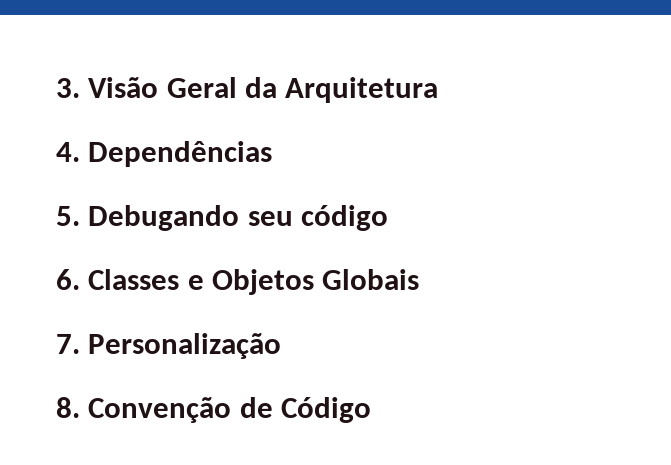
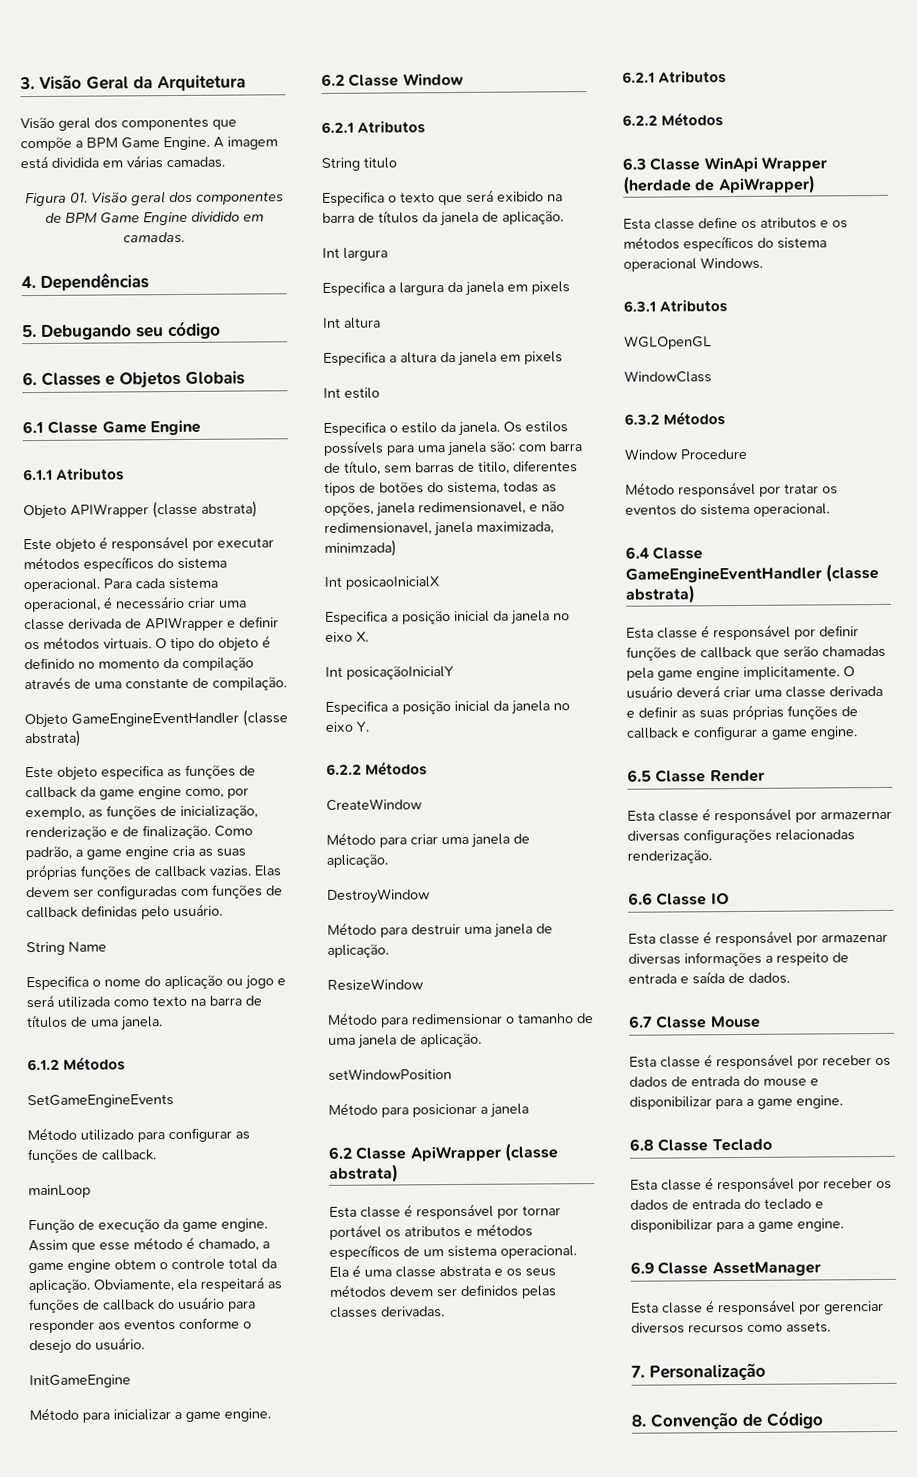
(439, 90) none -> [20,116,237,131] [20,136,278,152] [20,155,225,170] [24,191,284,207] [44,211,264,226] [123,231,185,243] // Visão geral dos componentes que compõe a BPM Game Engine. A imagem está dividida em várias camadas. // Figura 01. Visão geral dos componentes de BPM Game Engine dividido em camadas.
(420, 279) none -> [22,419,201,436] [23,467,125,481] [23,500,258,520] [23,535,274,553] [23,556,227,572] [23,577,218,593] [23,595,247,613] [24,616,279,632] [24,635,271,652] [24,656,254,671] [24,676,287,691] [24,709,288,729] [24,729,82,748] [25,764,256,781] [25,785,249,800] [25,804,258,821] [25,824,253,841] [25,845,246,861] [25,864,281,881] [26,884,283,900] [26,903,223,920] [26,941,107,956] [26,974,286,991] [26,994,262,1009] [26,1014,163,1031] [27,1056,126,1071] [27,1094,174,1109] [27,1127,250,1143] [27,1148,157,1164] [28,1184,91,1199] [28,1218,268,1234] [28,1236,270,1253] [28,1258,277,1274] [28,1276,282,1294] [29,1296,256,1314] [29,1317,252,1334] [29,1337,145,1355] [29,1374,131,1389] [29,1407,271,1423] [321,72,464,87] [321,120,426,134] [321,157,397,171] [322,189,563,206] [322,210,564,227] [322,247,388,261] [322,281,570,296] [322,317,381,329] [323,351,563,366] [323,387,380,399] [323,421,568,436] [323,440,582,457] [324,460,578,475] [324,481,557,496] [324,500,565,517] [324,521,554,537] [324,539,397,557] [324,576,440,590] [325,610,570,625] [325,631,369,642] [325,665,454,680] [325,700,570,715] [325,721,369,732] [326,761,428,776] [326,798,422,811] [326,832,530,848] [326,853,388,868] [327,888,430,904] [327,922,553,938] [327,943,389,958] [327,978,423,991] [327,1012,594,1028] [328,1032,482,1049] [328,1068,452,1081] [328,1102,529,1118] [328,1143,559,1162] [329,1164,399,1183] [329,1203,561,1220] [329,1223,533,1240] [329,1244,577,1260] [329,1264,556,1278] [329,1284,557,1299] [330,1306,445,1318] [622,70,727,84] [622,112,724,127] [622,156,827,173] [622,175,816,195] [623,216,848,230] [623,235,827,252] [623,256,763,272] [623,299,728,313] [624,335,712,350] [624,370,712,383] [624,411,726,426] [624,448,748,460] [625,481,838,498] [625,503,830,517] [625,546,704,560] [625,563,880,583] [625,585,696,604] [626,624,859,641] [626,645,886,661] [626,666,855,681] [626,685,883,699] [626,704,858,721] [626,725,858,741] [627,769,765,783] [627,807,892,824] [627,828,855,844] [627,849,712,864] [628,892,730,906] [628,930,888,947] [628,951,849,967] [628,971,790,985] [628,1015,761,1029] [629,1053,891,1070] [629,1075,819,1088] [629,1095,843,1110] [629,1138,772,1152] [630,1176,892,1193] [630,1198,824,1211] [630,1218,844,1233] [630,1261,821,1277] [631,1299,884,1316] [631,1321,831,1334] // 6.1 Classe Game Engine // 6.1.1 Atributos // Objeto APIWrapper (classe abstrata) // Este objeto é responsável por executar métodos específicos do sistema operacional. Para cada sistema operacional, é necessário criar uma classe derivada de APIWrapper e definir os métodos virtuais. O tipo do objeto é definido no momento da compilação através de uma constante de compilação. // Objeto GameEngineEventHandler (classe abstrata) // Este objeto especifica as funções de callback da game engine como, por exemplo, as funções de inicialização, renderização e de finalização. Como padrão, a game engine cria as suas próprias funções de callback vazias. Elas devem ser configuradas com funções de callback definidas pelo usuário. // String Name // Especifica o nome do aplicação ou jogo e será utilizada como texto na barra de títulos de uma janela. // 6.1.2 Métodos // SetGameEngineEvents // Método utilizado para configurar as funções de callback. // mainLoop // Função de execução da game engine. Assim que esse método é chamado, a game engine obtem o controle total da aplicação. Obviamente, ela respeitará as funções de callback do usuário para responder aos eventos conforme o desejo do usuário. // InitGameEngine // Método para inicializar a game engine. // 6.2 Classe Window // 6.2.1 Atributos // String titulo // Especifica o texto que será exibido na barra de títulos da janela de aplicação. // Int largura // Especifica a largura da janela em pixels // Int altura // Especifica a altura da janela em pixels // Int estilo // Especifica o estilo da janela. Os estilos possívels para uma janela são: com barra de título, sem barras de titilo, diferentes tipos de botões do sistema, todas as opções, janela redimensionavel, e não redimensionavel, janela maximizada, minimzada) // Int posicaoInicialX // Especifica a posição inicial da janela no eixo X. // Int posicaçãoInicialY // Especifica a posição inicial da janela no eixo Y. // 6.2.2 Métodos // CreateWindow // Método para criar uma janela de aplicação. // DestroyWindow // Método para destruir uma janela de aplicação. // ResizeWindow // Método para redimensionar o tamanho de uma janela de aplicação. // setWindowPosition // Método para posicionar a janela // 6.2 Classe ApiWrapper (classe abstrata) // Esta classe é responsável por tornar portável os atributos e métodos específicos de um sistema operacional. Ela é uma classe abstrata e os seus métodos devem ser definidos pelas classes derivadas. // 6.2.1 Atributos // 6.2.2 Métodos // 6.3 Classe WinApi Wrapper (herdade de ApiWrapper) // Esta classe define os atributos e os métodos específicos do sistema operacional Windows. // 6.3.1 Atributos // WGLOpenGL // WindowClass // 6.3.2 Métodos // Window Procedure // Método responsável por tratar os eventos do sistema operacional. // 6.4 Classe GameEngineEventHandler (classe abstrata) // Esta classe é responsável por definir funções de callback que serão chamadas pela game engine implicitamente. O usuário deverá criar uma classe derivada e definir as suas próprias funções de callback e configurar a game engine. // 6.5 Classe Render // Esta classe é responsável por armazernar diversas configurações relacionadas renderização. // 6.6 Classe IO // Esta classe é responsável por armazenar diversas informações a respeito de entrada e saída de dados. // 6.7 Classe Mouse // Esta classe é responsável por receber os dados de entrada do mouse e disponibilizar para a game engine. // 6.8 Classe Teclado // Esta classe é responsável por receber os dados de entrada do teclado e disponibilizar para a game engine. // 6.9 Classe AssetManager // Esta classe é responsável por gerenciar diversos recursos como assets.

